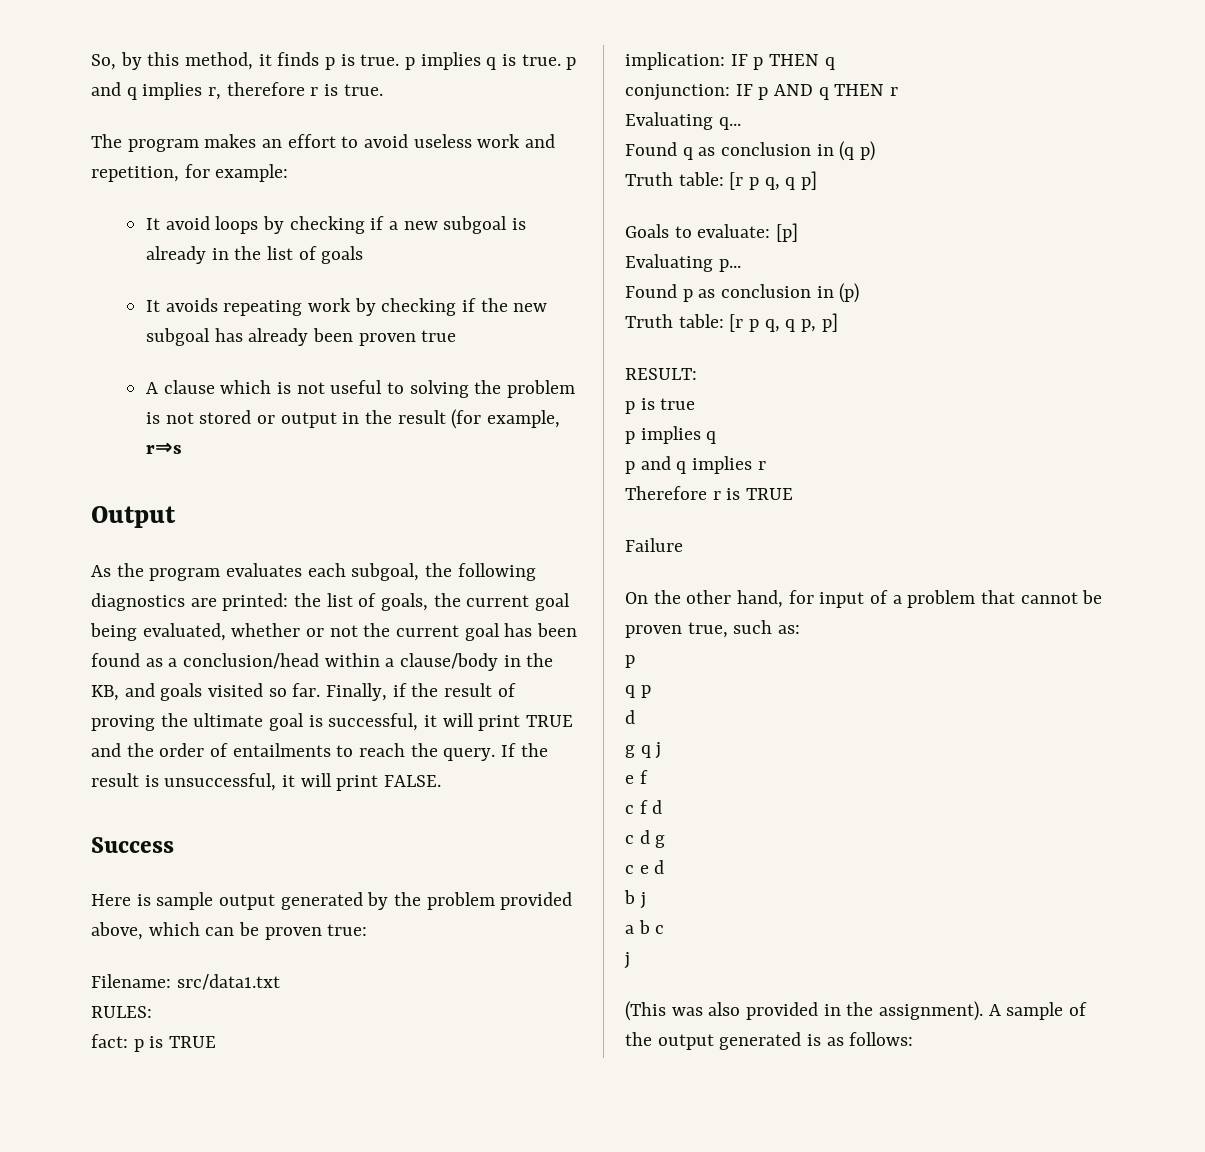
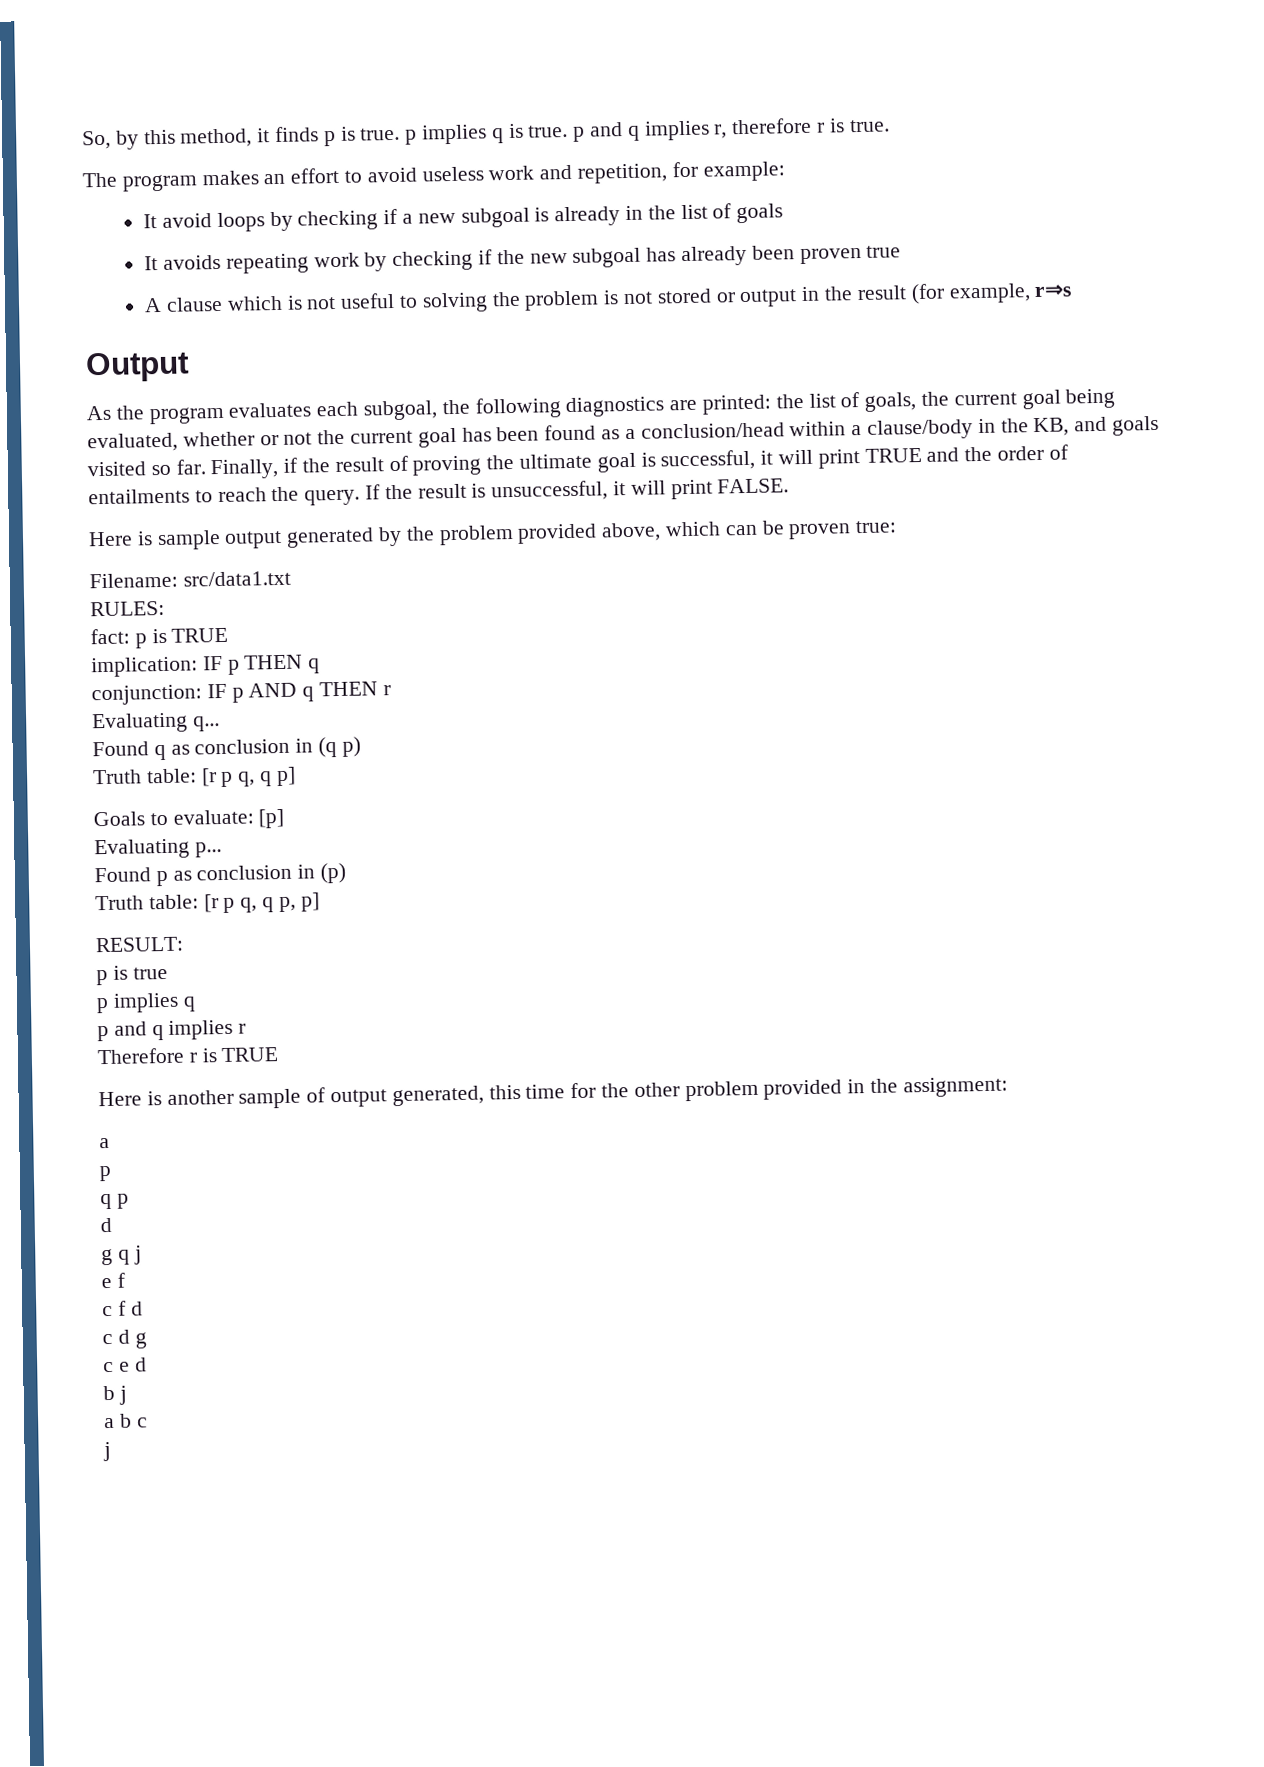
[91,837,174,853] // Success -> (790, 486) none
[625,538,683,552] [625,590,1103,608] [625,620,801,638] Failure // On the other hand, for input of a problem that cannot be proven true, such as: -> [98,1076,1008,1109] [99,1137,110,1149] Here is another sample of output generated, this time for the other problem provided in the assignment: // a
[625,1001,1088,1021] [625,1032,914,1050] // (This was also provided in the assignment). A sample of the output generated is as follows: -> (111, 1452) none

